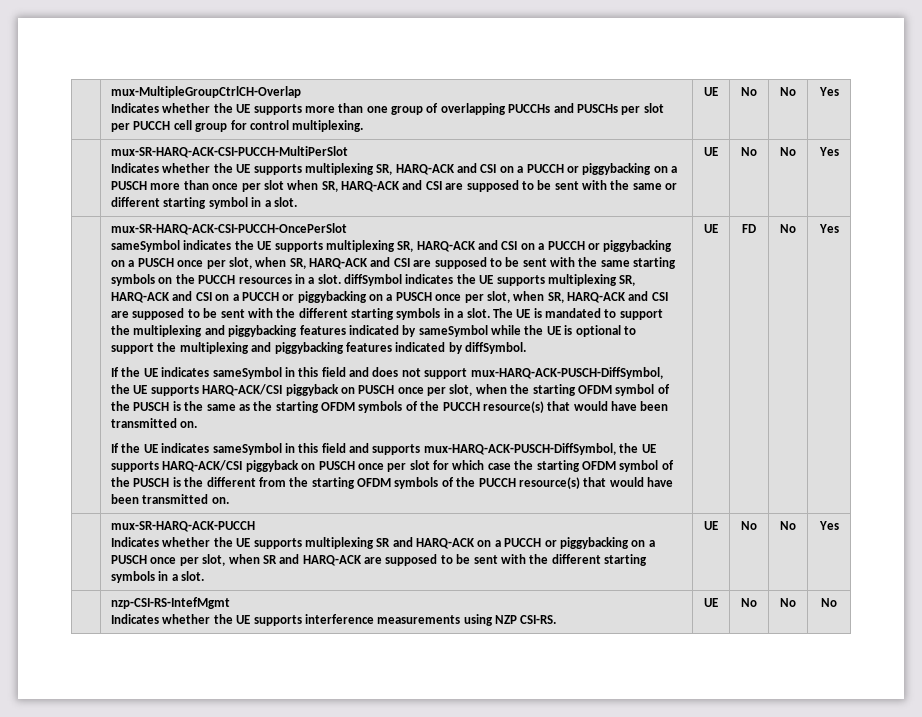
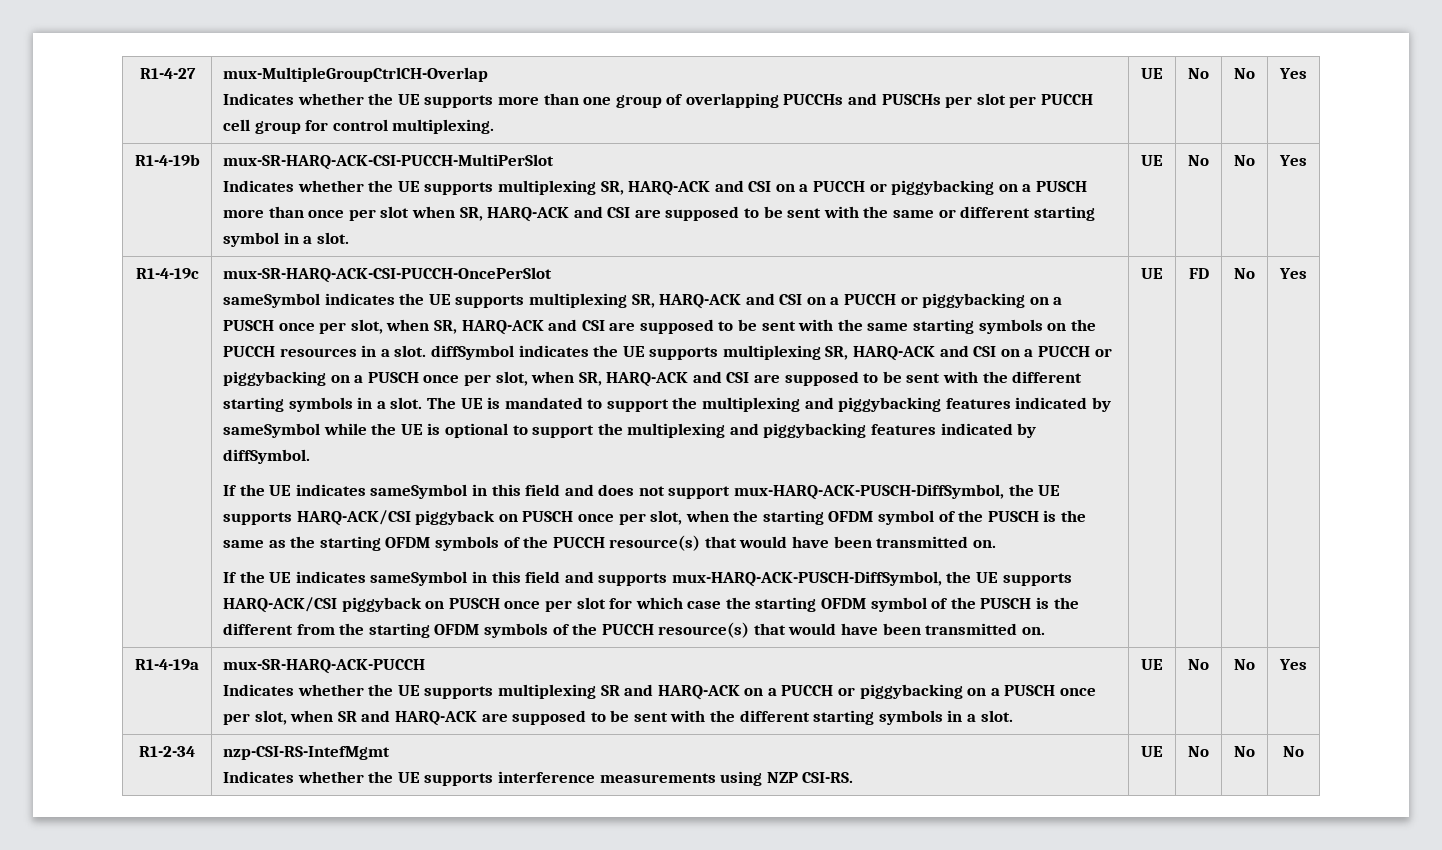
(111, 92) none -> [139,68,196,79] R1-4-27
(839, 91) none -> [134,154,200,166] R1-4-19b
(839, 151) none -> [135,268,199,279] R1-4-19c
(839, 228) none -> [135,659,199,670] R1-4-19a
(839, 525) none -> [139,746,195,757] R1-2-34

